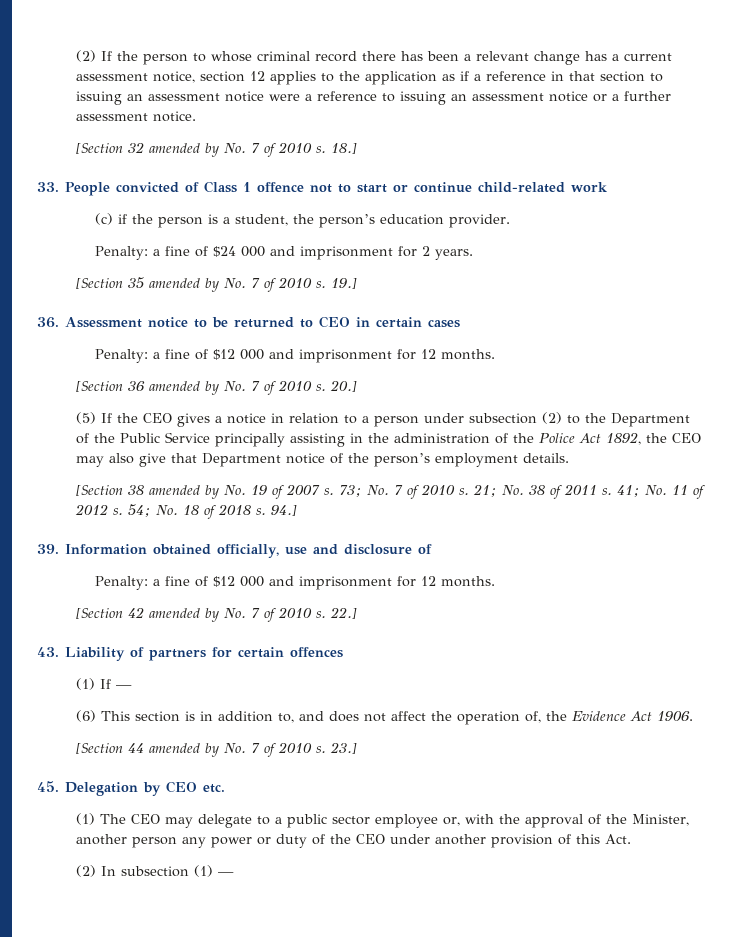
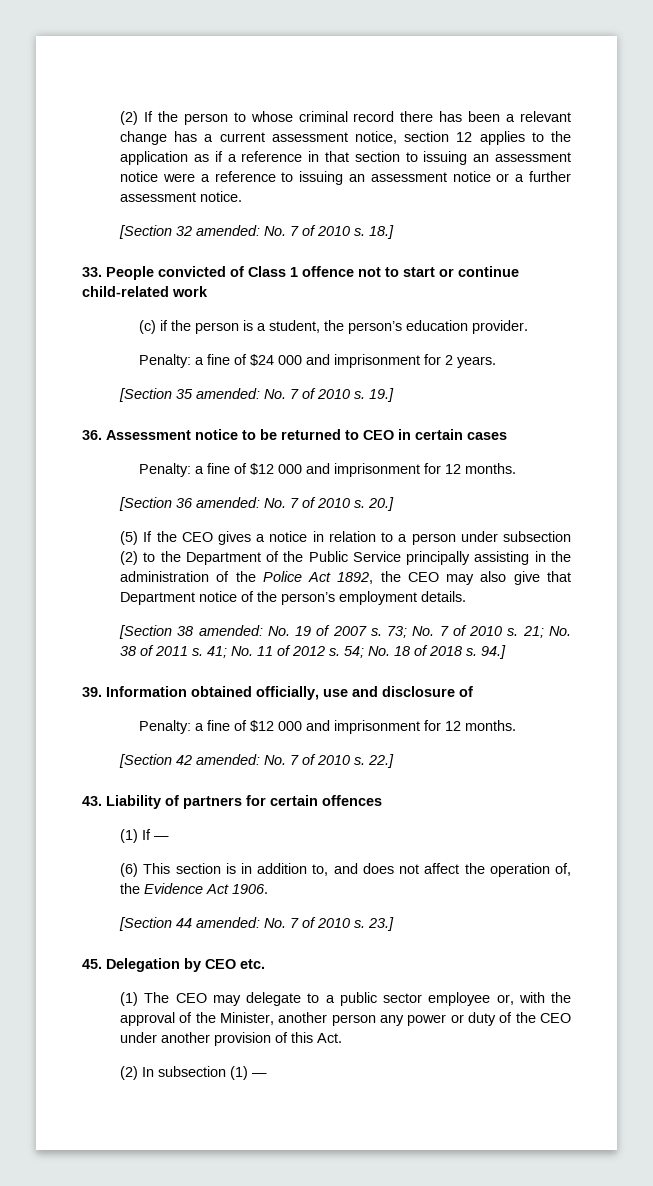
[148,143,219,157] amended by -> [196,225,261,236] amended:
[148,278,219,292] amended by -> [196,388,261,399] amended:
[148,381,219,395] amended by -> [196,497,261,508] amended:
[148,485,219,499] amended by -> [198,625,263,636] amended:
[148,608,219,622] amended by -> [196,754,261,765] amended:
[148,743,219,757] amended by -> [196,917,261,928] amended:

